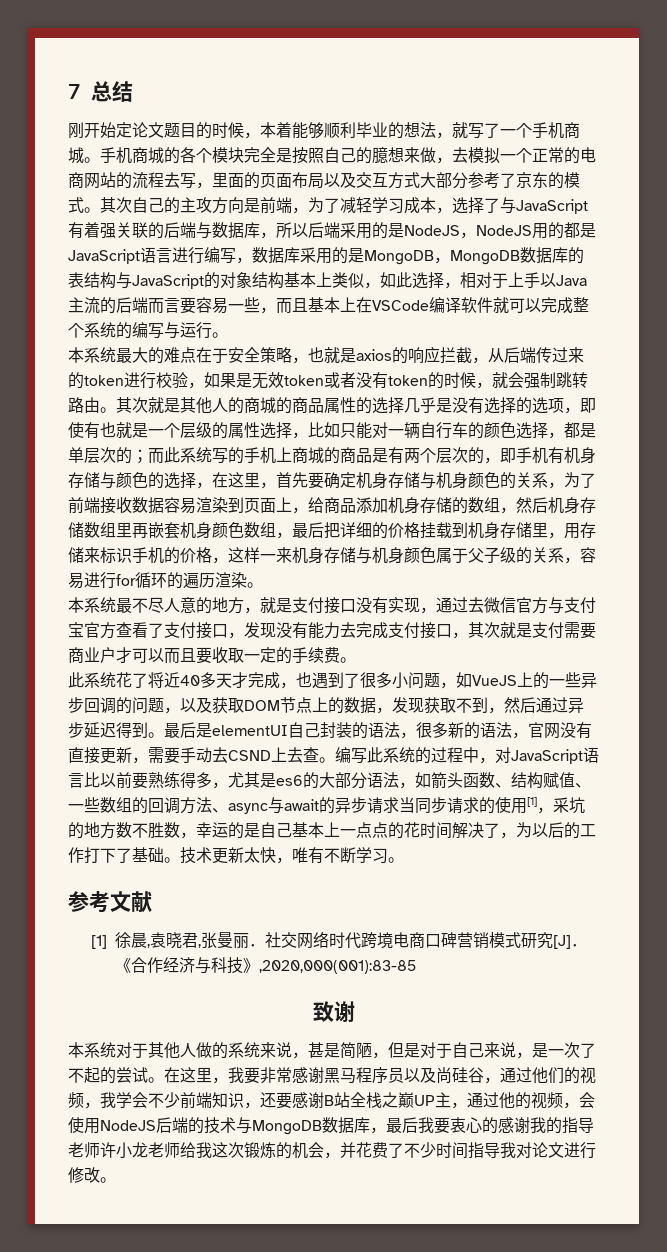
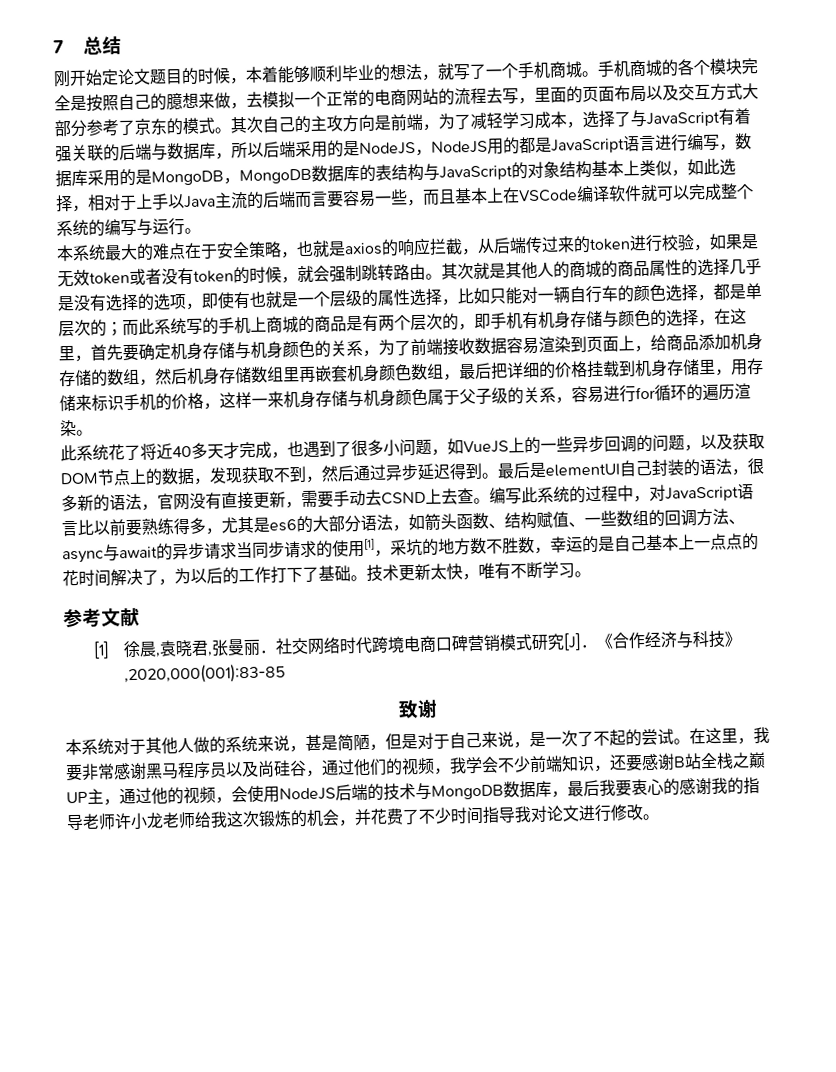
[68,597,596,614] [68,622,596,639] [68,647,356,664] // 本系统最不尽人意的地方，就是支付接口没有实现，通过去微信官方与支付宝官方查看了支付接口，发现没有能力去完成支付接口，其次就是支付需要商业户才可以而且要收取一定的手续费。 -> (93, 432) none

